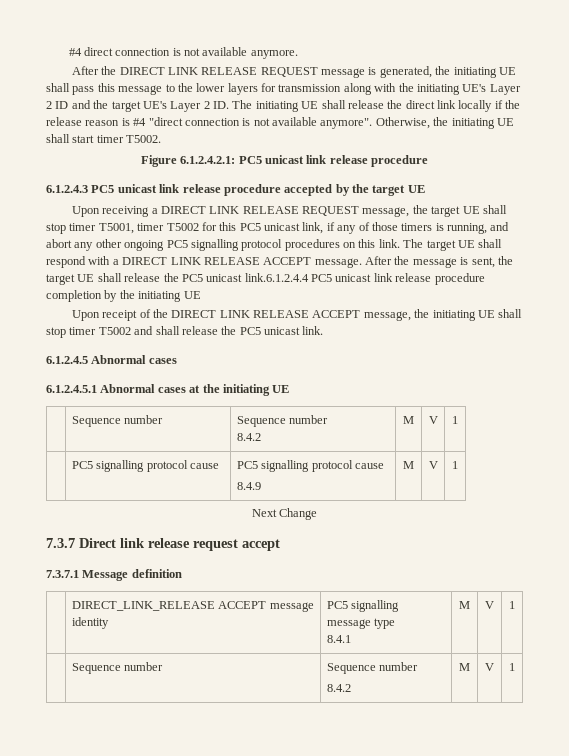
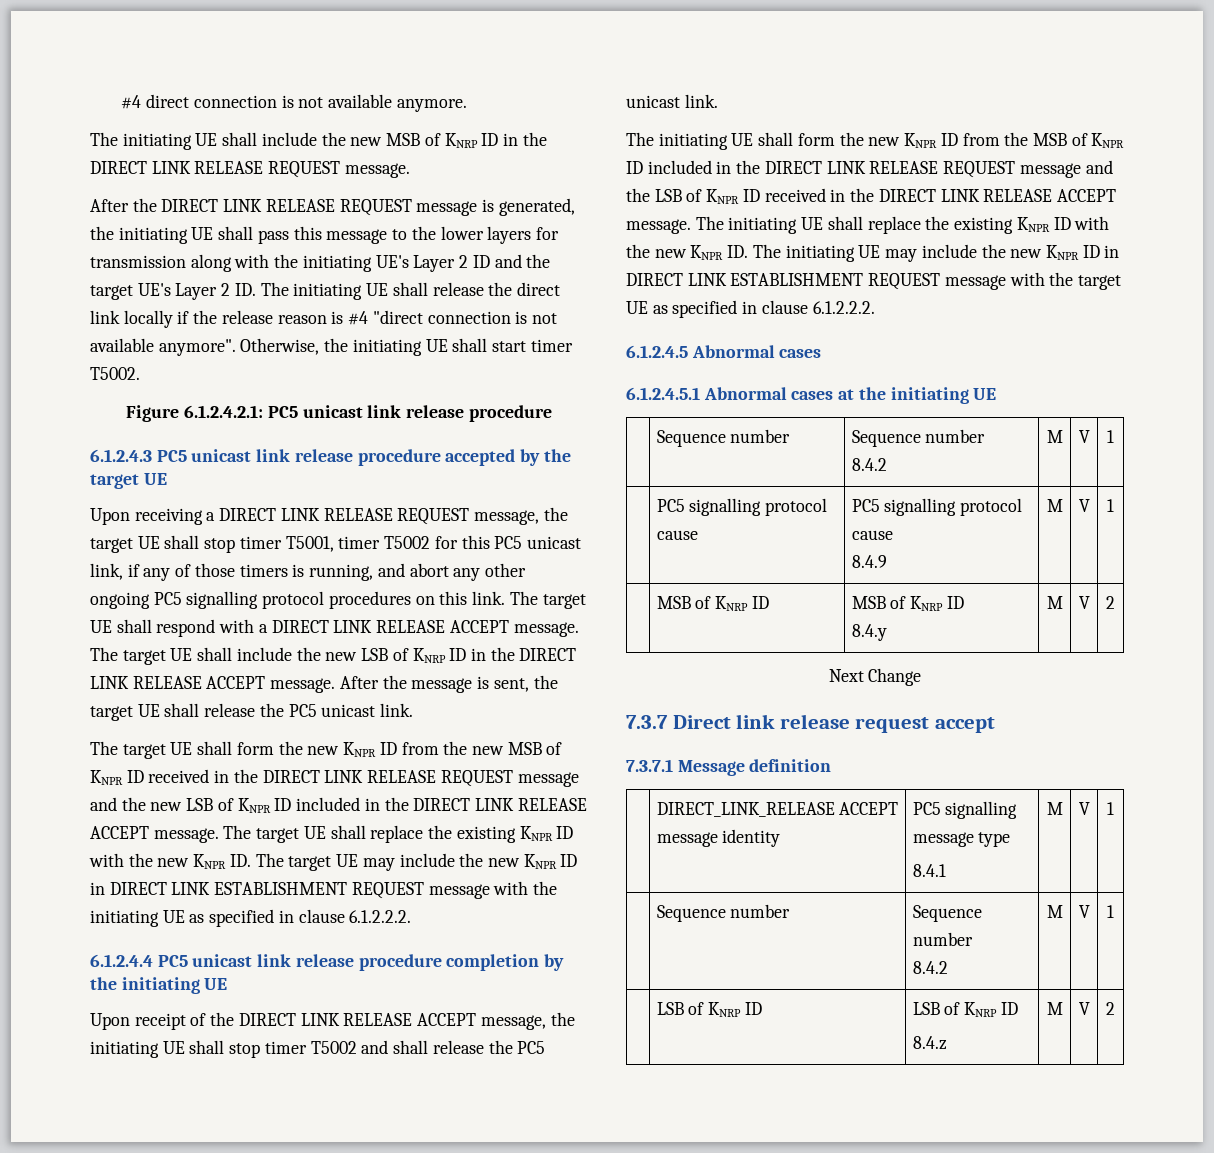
(298, 54) none -> [90,132,547,150] [90,161,410,178] // The initiating UE shall include the new MSB of KNRP ID in the DIRECT LINK RELEASE REQUEST message.
(362, 263) none -> [90,647,577,665] [90,676,336,693] The target UE shall include the new LSB of KNRP ID in the DIRECT LINK RELEASE ACCEPT message.
[244,273,309,282] link.6.1.2.4.4 -> [380,703,414,717] [90,741,563,759] [90,769,579,787] [90,797,587,813] [90,825,574,843] [89,853,578,871] [90,881,558,899] [90,909,412,927] [90,954,153,967] link. // The target UE shall form the new KNPR ID from the new MSB of KNPR ID received in the DIRECT LINK RELEASE REQUEST message and the new LSB of KNPR ID included in the DIRECT LINK RELEASE ACCEPT message. The target UE shall replace the existing KNPR ID with the new KNPR ID. The target UE may include the new KNPR ID in DIRECT LINK ESTABLISHMENT REQUEST message with the initiating UE as specified in clause 6.1.2.2.2. // 6.1.2.4.4
(324, 330) none -> [626,132,1125,150] [626,160,1113,178] [626,188,1116,204] [626,216,1110,234] [626,244,1120,262] [626,272,1122,290] [626,300,875,318] // The initiating UE shall form the new KNPR ID from the MSB of KNPR ID included in the DIRECT LINK RELEASE REQUEST message and the LSB of KNPR ID received in the DIRECT LINK RELEASE ACCEPT message. The initiating UE shall replace the existing KNPR ID with the new KNPR ID. The initiating UE may include the new KNPR ID in DIRECT LINK ESTABLISHMENT REQUEST message with the target UE as specified in clause 6.1.2.2.2.
(458, 465) none -> [656,596,769,611] [851,596,964,611] [851,624,887,641] [1046,596,1063,609] [1078,596,1090,609] [1106,596,1115,609] // | MSB of KNRP ID | MSB of KNRP ID // 8.4.y | M | V | 2
(515, 667) none -> [656,1002,762,1017] [912,1002,1018,1017] [912,1036,947,1050] [1046,1002,1063,1015] [1078,1002,1090,1015] [1106,1002,1115,1015] // | LSB of KNRP ID | LSB of KNRP ID // 8.4.z | M | V | 2

